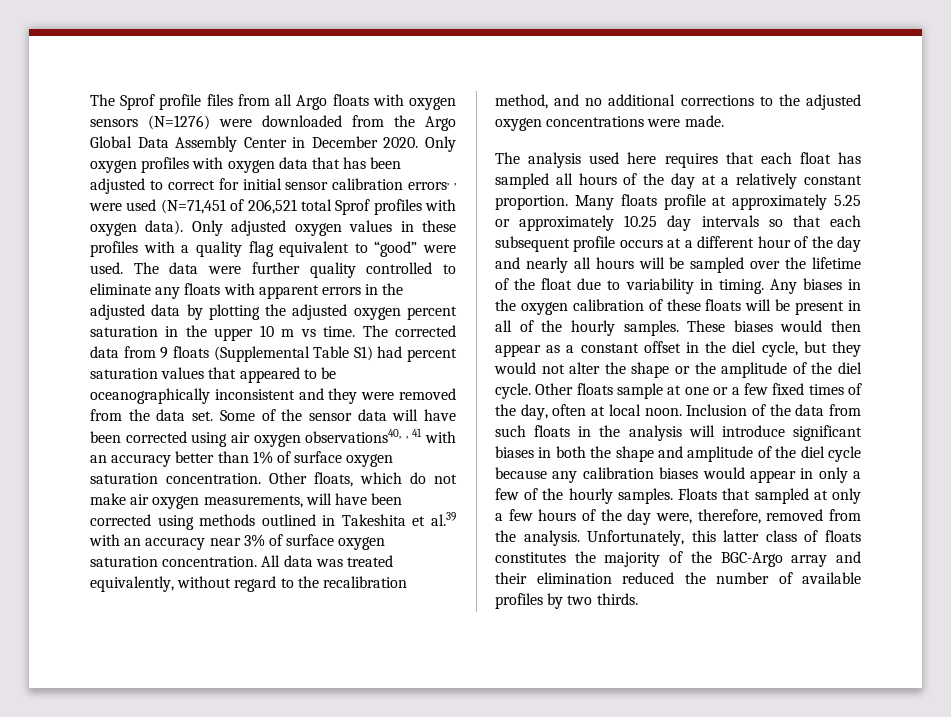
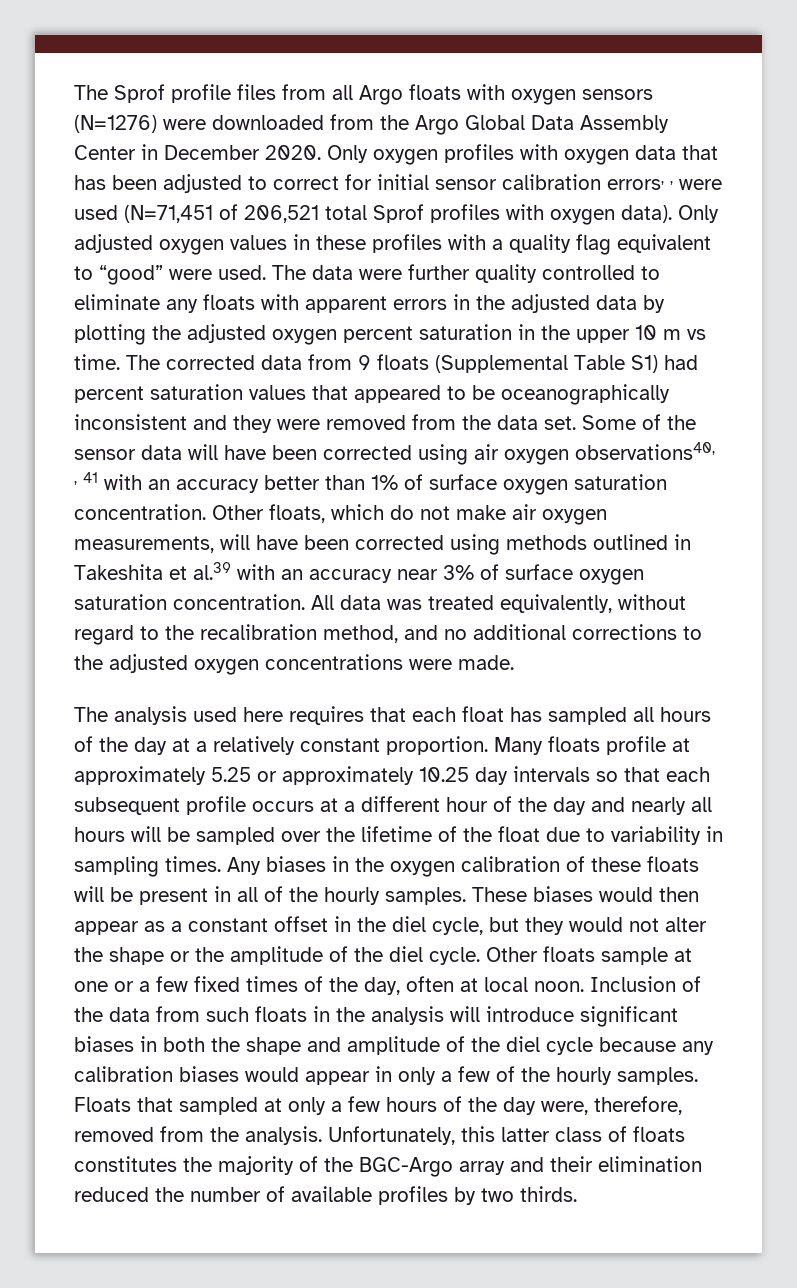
[718,279,764,294] timing. -> [74,856,221,877] sampling times.

